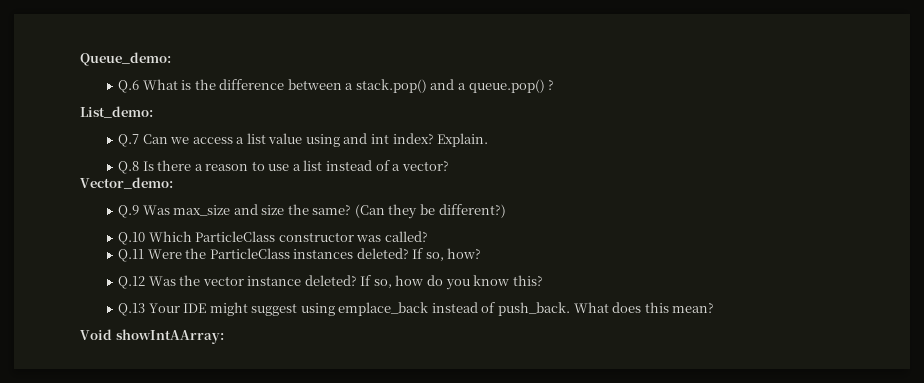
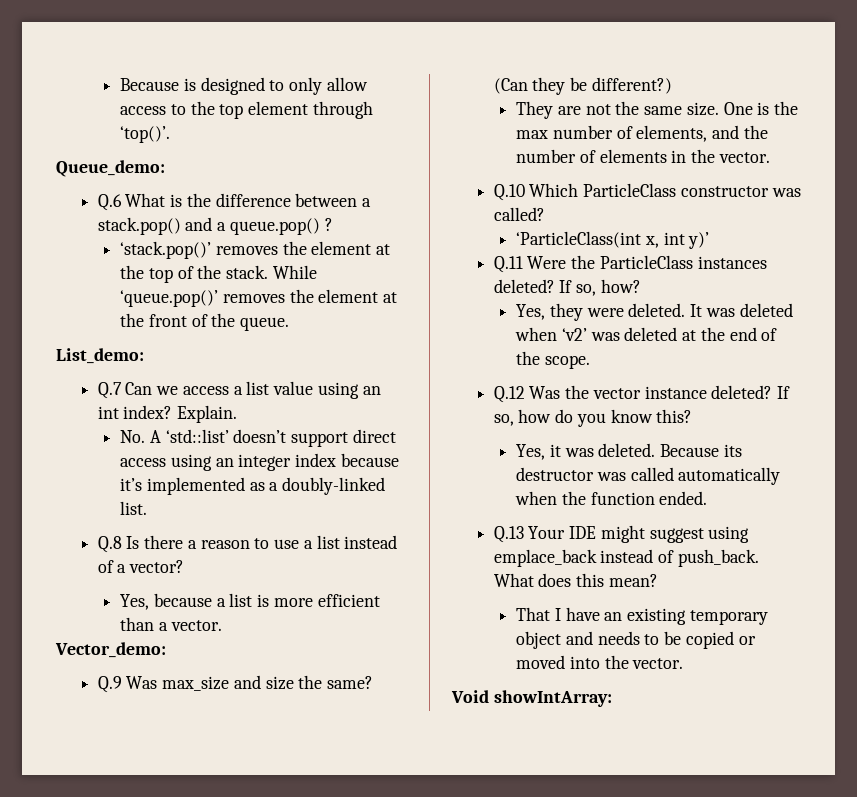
(80, 59) none -> [120,77,368,95] [120,101,373,119] [120,126,171,143] Because is designed to only allow access to the top element through ‘top()’. //
(555, 85) none -> [120,241,391,259] [120,265,317,283] [120,289,398,307] [120,313,290,331] // ‘stack.pop()’ removes the element at the top of the stack. While ‘queue.pop()’ removes the element at the front of the queue.
[343,133,368,144] and -> [362,386,381,395] an
(489, 140) none -> [120,429,396,447] [120,453,399,471] [120,477,386,495] [120,501,148,515] // No. A ‘std::list’ doesn’t support direct access using an integer index because it’s implemented as a doubly-linked list.
(449, 166) none -> [120,593,380,610] [120,617,222,631] // Yes, because a list is more efficient than a vector.
(506, 211) none -> [516,101,799,119] [516,125,768,142] [516,149,770,163] // They are not the same size. One is the max number of elements, and the number of elements in the vector.
(428, 236) none -> [516,231,710,249] // ‘ParticleClass(int x, int y)’
(482, 253) none -> [516,303,793,321] [515,327,778,341] [516,351,590,369] // Yes, they were deleted. It was deleted when ‘v2’ was deleted at the end of the scope.
(543, 280) none -> [516,443,742,460] [516,467,781,485] [515,491,708,505] // Yes, it was deleted. Because its destructor was called automatically when the function ended.
(715, 308) none -> [516,607,768,625] [516,631,756,649] [516,655,684,669] // That I have an existing temporary object and needs to be copied or moved into the vector.
[115,329,224,344] showIntAArray: -> [493,690,612,707] showIntArray:

